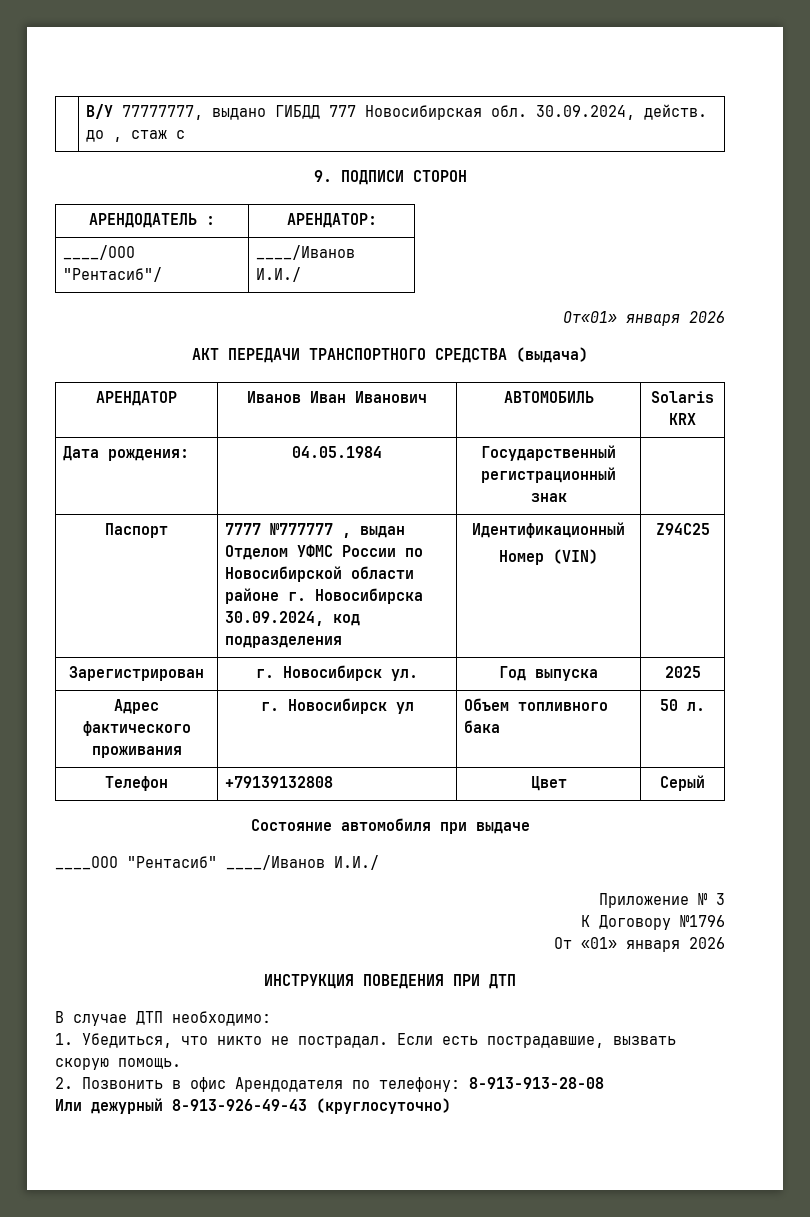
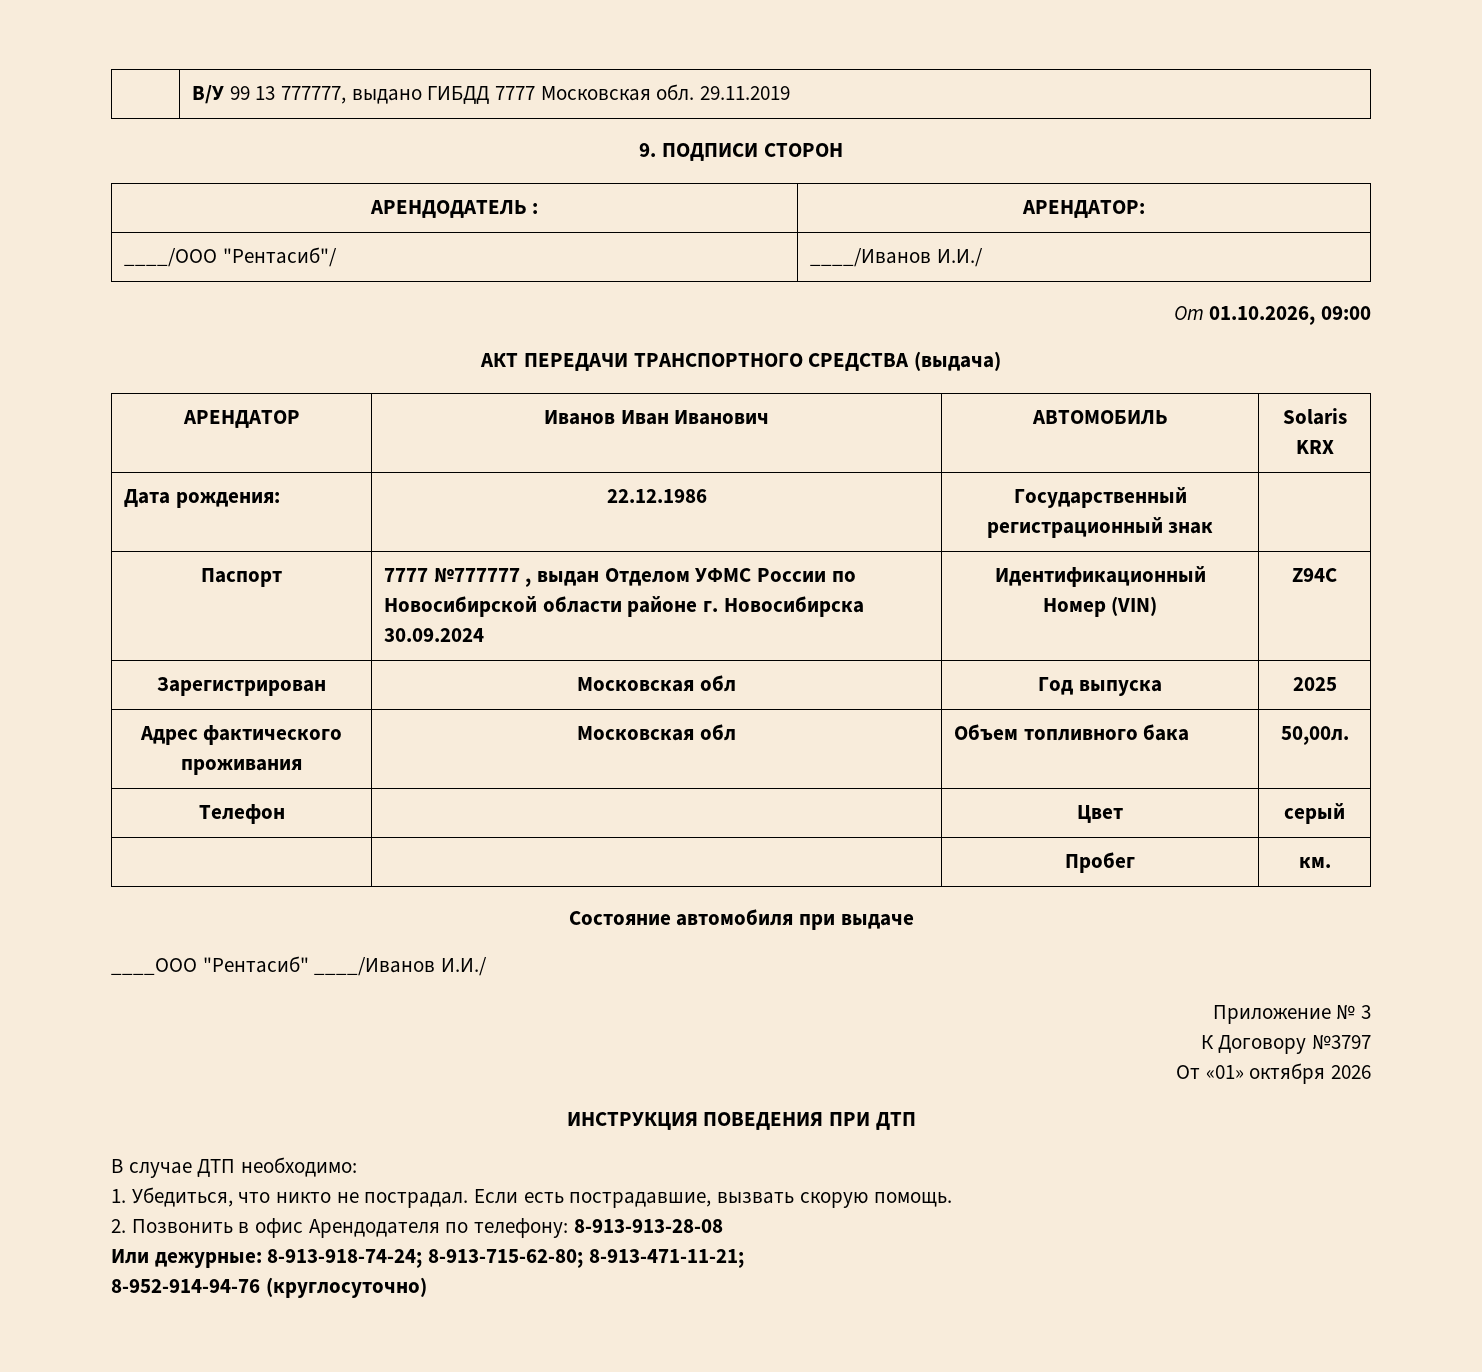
[122,104,708,120] [86,130,186,142] 77777777, выдано ГИБДД 777 Новосибирская обл. 30.09.2024, действ. до , стаж с -> [229,84,791,104] 99 13 777777, выдано ГИБДД 7777 Московская обл. 29.11.2019
[563,311,725,326] От«01» января 2026 -> [1173,306,1372,325] От 01.10.2026, 09:00
[292,446,382,458] 04.05.1984 -> [606,489,707,503] 22.12.1986
[225,611,361,626] [225,636,343,648] 30.09.2024, код подразделения -> [384,628,485,642] 30.09.2024
[655,523,710,535] Z94C25 -> [1292,568,1337,582] Z94C
[256,665,418,681] г. Новосибирск ул. -> [577,675,736,692] Московская обл
[260,698,414,714] г. Новосибирск ул -> [577,724,736,741] Московская обл
[660,699,705,711] 50 л. -> [1280,726,1349,745] 50,00л.
[225,776,334,788] +79139132808 -> (285, 814) none
[660,775,705,791] Серый -> [1284,803,1345,824] [1065,852,1135,873] [1298,857,1331,868] серый // | | Пробег | км.
[680,915,725,927] №1796 -> [1312,1035,1372,1050] №3797
[626,940,680,952] января -> [1249,1063,1326,1084] октября
[91,1098,307,1114] дежурный 8-913-926-49-43 -> [154,1249,744,1268] [111,1279,260,1293] дежурные: 8-913-918-74-24; 8-913-715-62-80; 8-913-471-11-21; // 8-952-914-94-76

